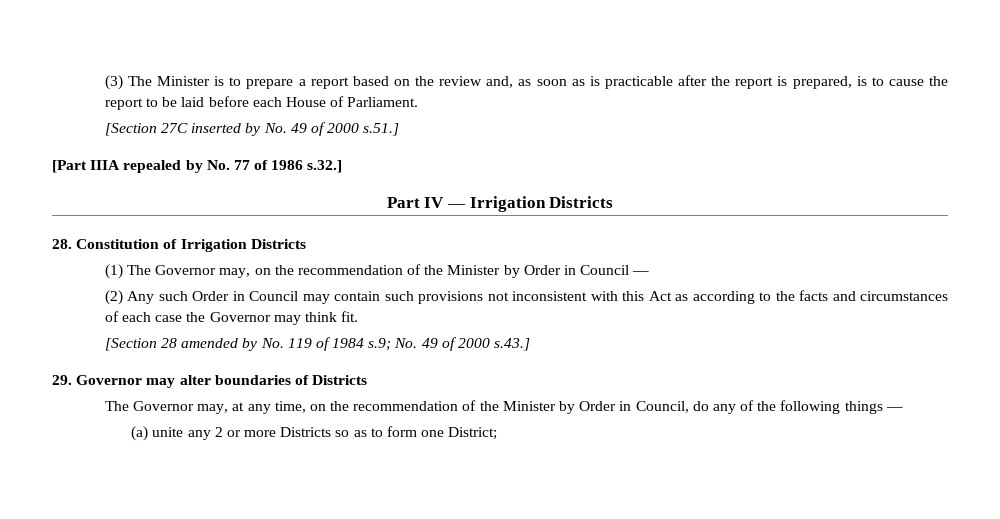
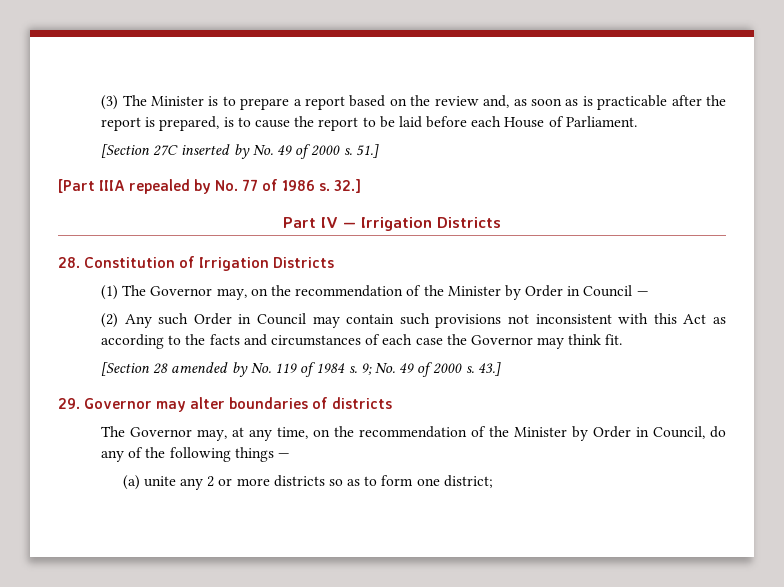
[363,123,400,136] s.51.] -> [343,144,379,158] s. 51.]
[307,160,343,173] s.32.] -> [319,179,362,193] s. 32.]
[368,337,531,351] s.9; No. 49 of 2000 s.43.] -> [348,362,501,377] s. 9; No. 49 of 2000 s. 43.]
[312,375,368,385] Districts -> [332,397,393,409] districts
[280,427,332,437] Districts -> [273,475,325,487] districts
[448,427,498,440] District; -> [443,475,493,488] district;

